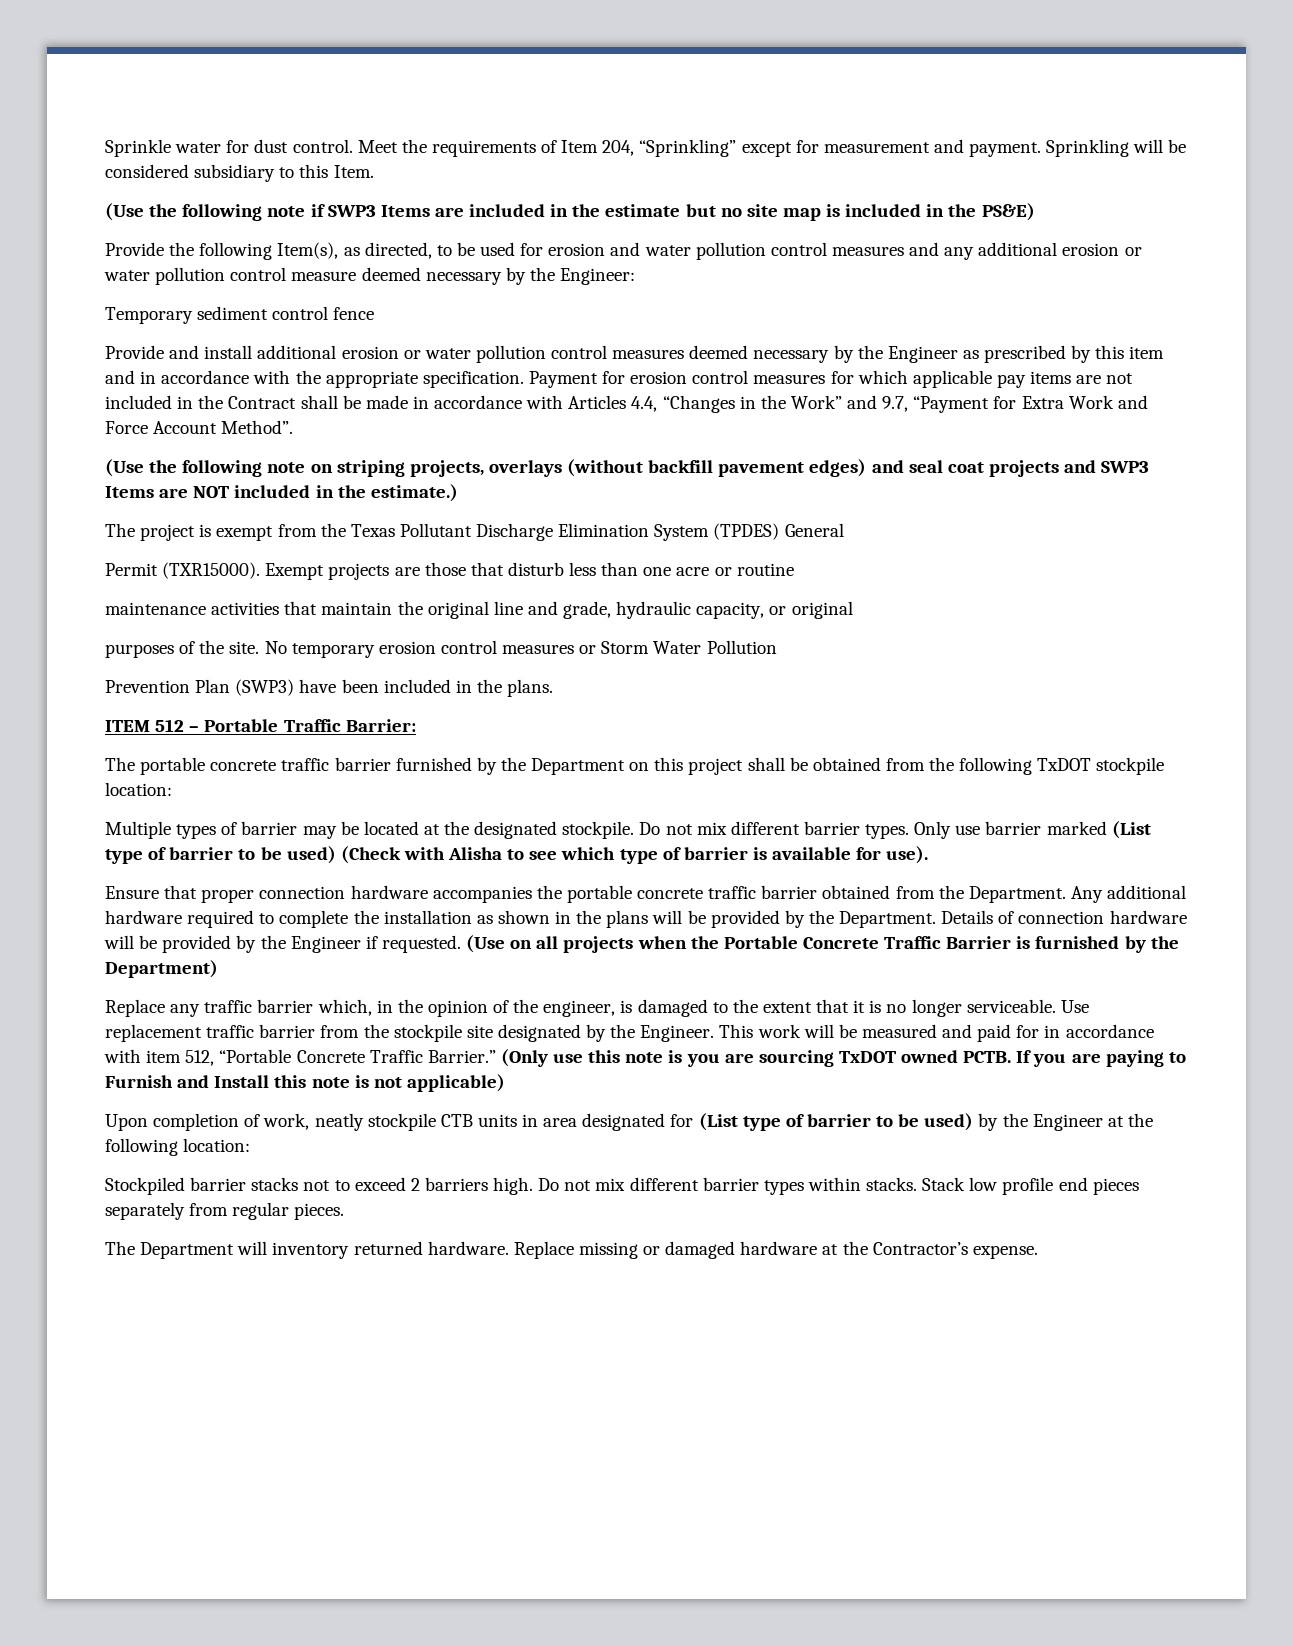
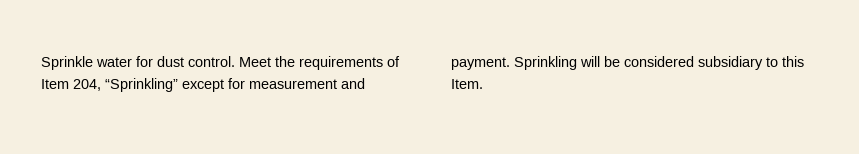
[105,203,1035,221] [105,242,1142,260] [104,267,636,285] [105,306,375,324] [105,345,1165,363] [105,370,1134,388] [105,395,1148,413] [105,420,294,434] [105,459,1150,477] [105,484,458,502] [105,523,844,541] [105,562,794,580] [105,601,853,619] [105,640,777,658] [105,679,554,697] [105,719,416,732] [105,757,1165,775] [105,782,172,796] [105,821,1151,839] [105,846,929,864] [105,885,1187,903] [105,910,1187,928] [104,935,1179,953] [105,960,218,978] [105,999,1089,1017] [105,1024,1154,1042] [104,1049,1186,1067] [105,1074,505,1092] [105,1113,1153,1131] [105,1138,251,1156] [105,1177,1139,1195] [105,1202,345,1220] [105,1241,1038,1259] // (Use the following note if SWP3 Items are included in the estimate but no site map is included in the PS&E) // Provide the following Item(s), as directed, to be used for erosion and water pollution control measures and any additional erosion or water pollution control measure deemed necessary by the Engineer: // Temporary sediment control fence // Provide and install additional erosion or water pollution control measures deemed necessary by the Engineer as prescribed by this item and in accordance with the appropriate specification. Payment for erosion control measures for which applicable pay items are not included in the Contract shall be made in accordance with Articles 4.4, “Changes in the Work” and 9.7, “Payment for Extra Work and Force Account Method”. // (Use the following note on striping projects, overlays (without backfill pavement edges) and seal coat projects and SWP3 Items are NOT included in the estimate.) // The project is exempt from the Texas Pollutant Discharge Elimination System (TPDES) General // Permit (TXR15000). Exempt projects are those that disturb less than one acre or routine // maintenance activities that maintain the original line and grade, hydraulic capacity, or original // purposes of the site. No temporary erosion control measures or Storm Water Pollution // Prevention Plan (SWP3) have been included in the plans. // ITEM 512 – Portable Traffic Barrier: // The portable concrete traffic barrier furnished by the Department on this project shall be obtained from the following TxDOT stockpile location: // Multiple types of barrier may be located at the designated stockpile. Do not mix different barrier types. Only use barrier marked (List type of barrier to be used) (Check with Alisha to see which type of barrier is available for use). // Ensure that proper connection hardware accompanies the portable concrete traffic barrier obtained from the Department. Any additional hardware required to complete the installation as shown in the plans will be provided by the Department. Details of connection hardware will be provided by the Engineer if requested. (Use on all projects when the Portable Concrete Traffic Barrier is furnished by the Department) // Replace any traffic barrier which, in the opinion of the engineer, is damaged to the extent that it is no longer serviceable. Use replacement traffic barrier from the stockpile site designated by the Engineer. This work will be measured and paid for in accordance with item 512, “Portable Concrete Traffic Barrier.” (Only use this note is you are sourcing TxDOT owned PCTB. If you are paying to Furnish and Install this note is not applicable) // Upon completion of work, neatly stockpile CTB units in area designated for (List type of barrier to be used) by the Engineer at the following location: // Stockpiled barrier stacks not to exceed 2 barriers high. Do not mix different barrier types within stacks. Stack low profile end pieces separately from regular pieces. // The Department will inventory returned hardware. Replace missing or damaged hardware at the Contractor’s expense. -> (483, 84) none

